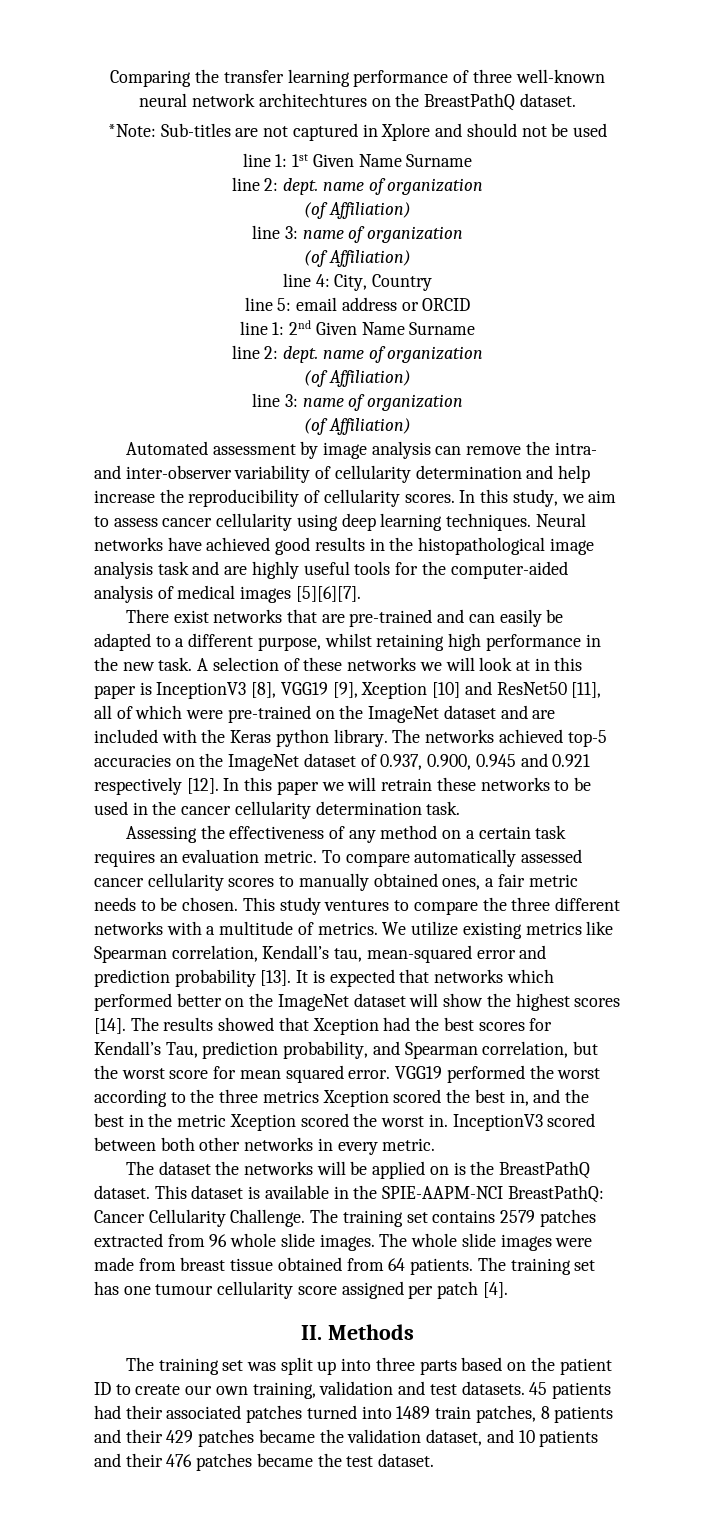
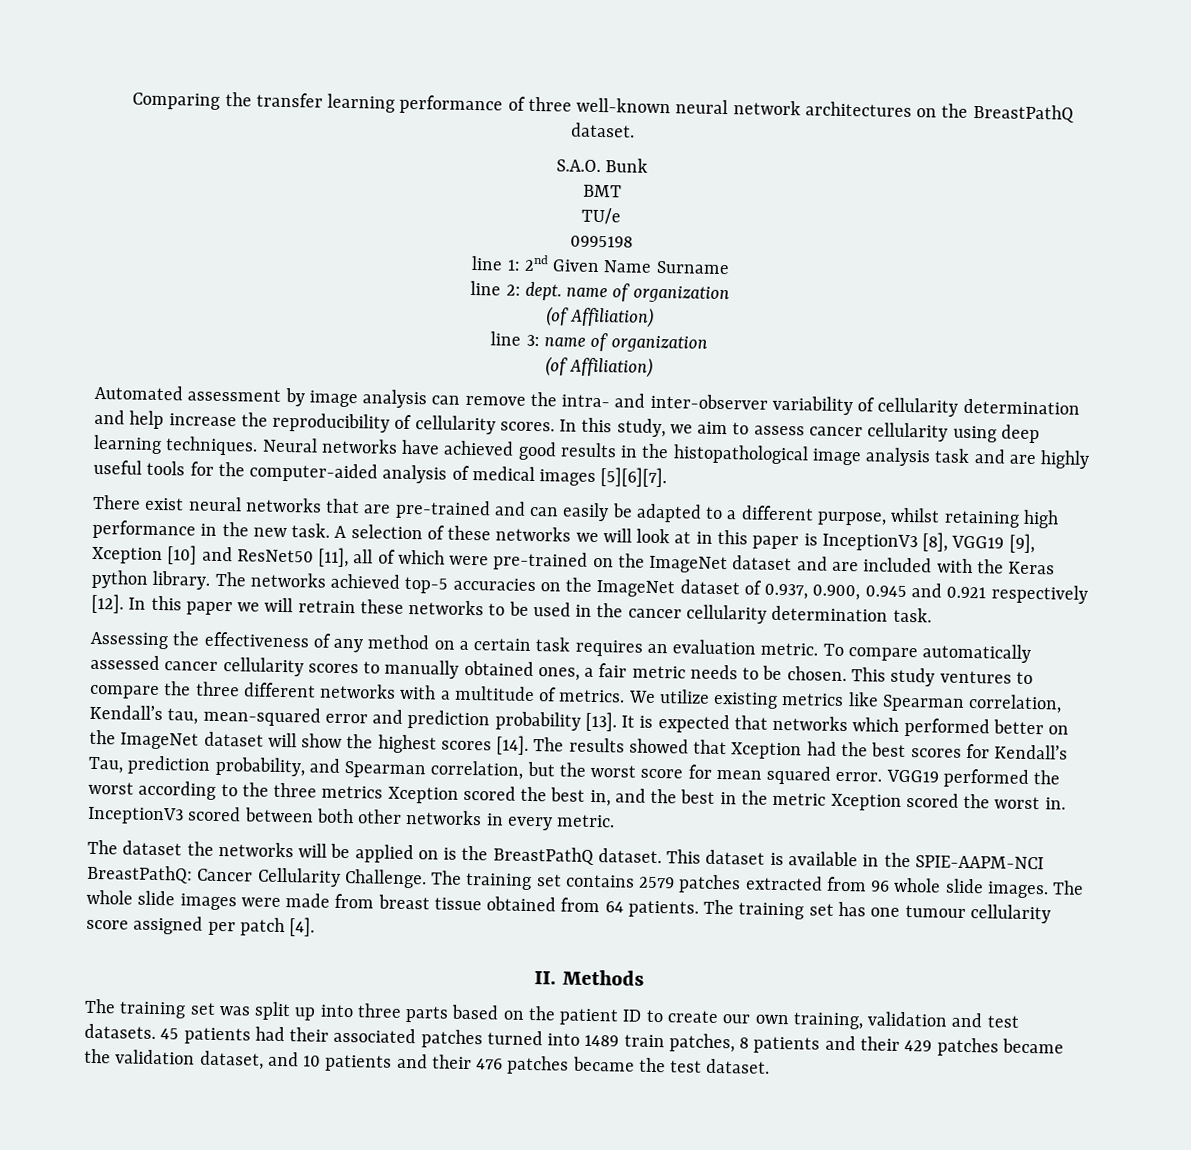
[258,93,367,107] architechtures -> [804,101,912,118] architectures
[108,123,607,141] [242,153,473,167] [231,177,484,195] [304,202,411,219] [252,225,463,243] [304,250,411,267] [282,273,433,291] [244,297,471,311] *Note: Sub-titles are not captured in Xplore and should not be used // line 1: 1st Given Name Surname // line 2: dept. name of organization // (of Affiliation) // line 3: name of organization // (of Affiliation) // line 4: City, Country // line 5: email address or ORCID -> [555,158,649,173] [582,184,622,198] [581,207,621,225] [569,235,633,248] S.A.O. Bunk // BMT // TU/e // 0995198
(209, 616) none -> [187,496,242,512] neural

